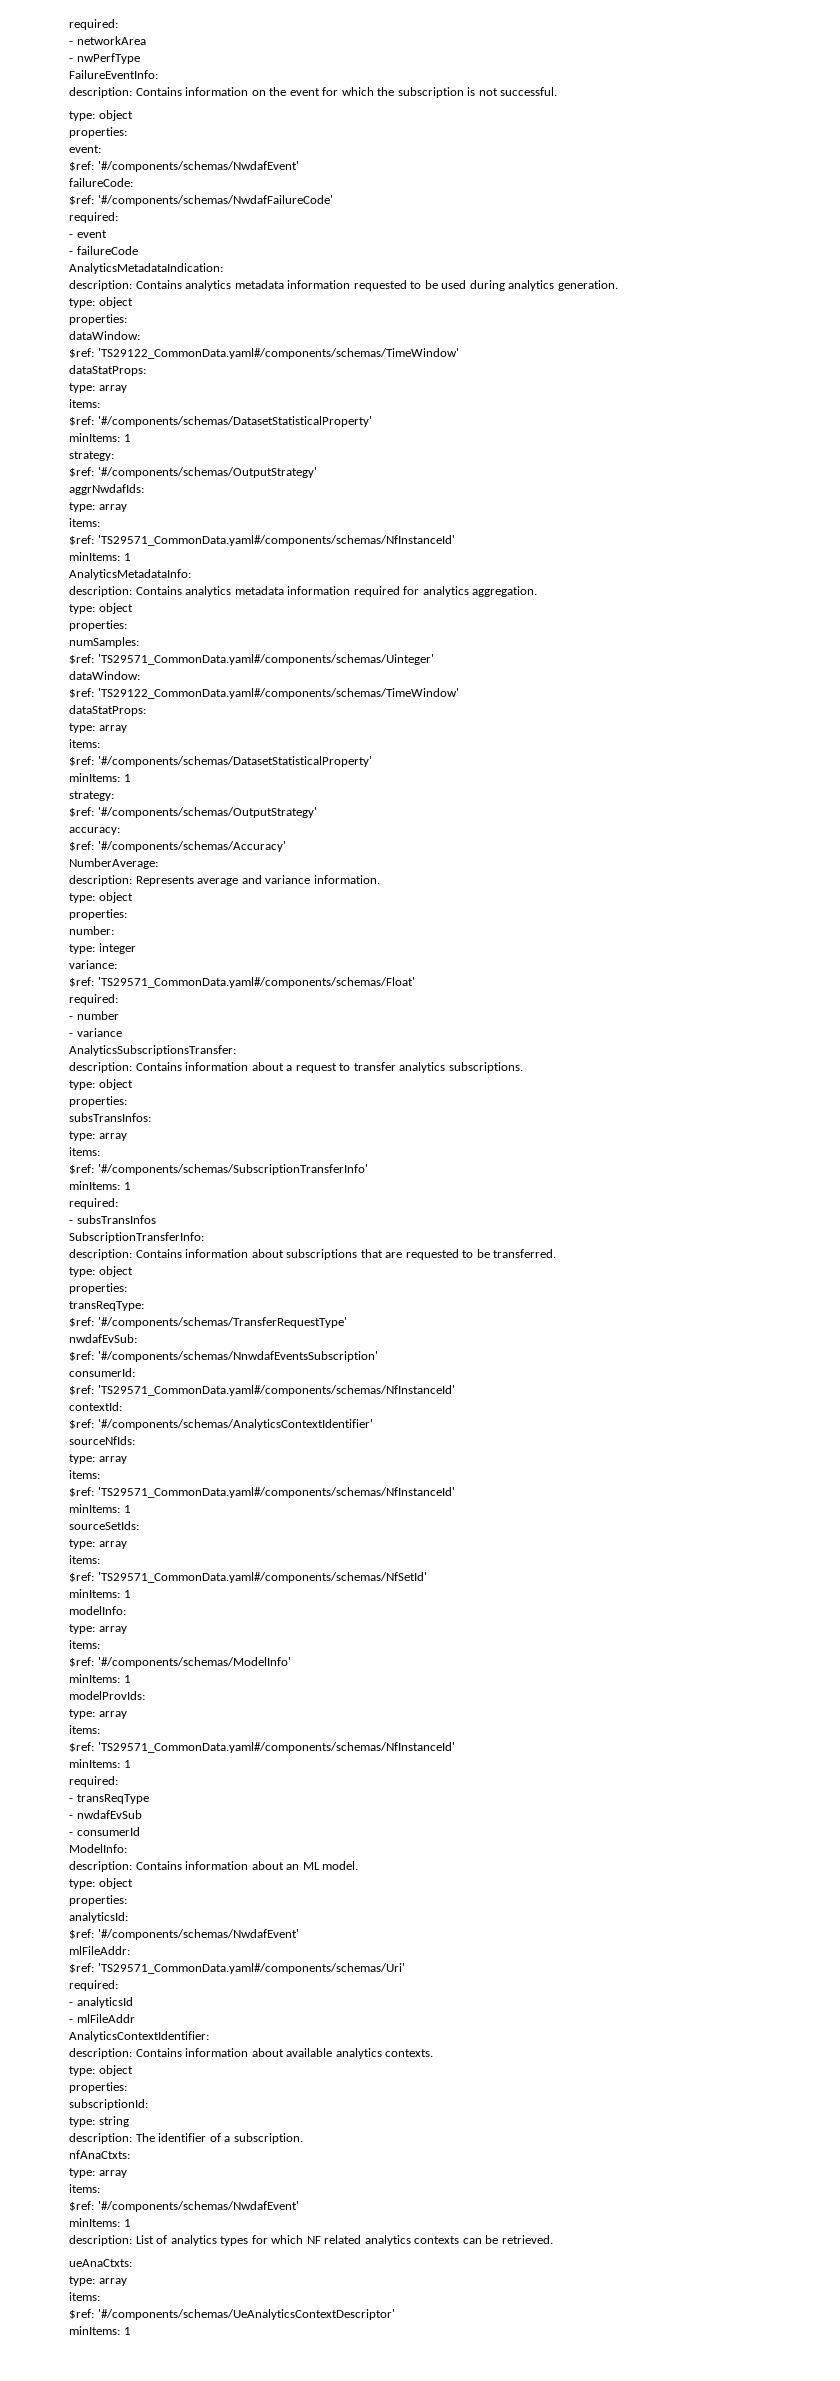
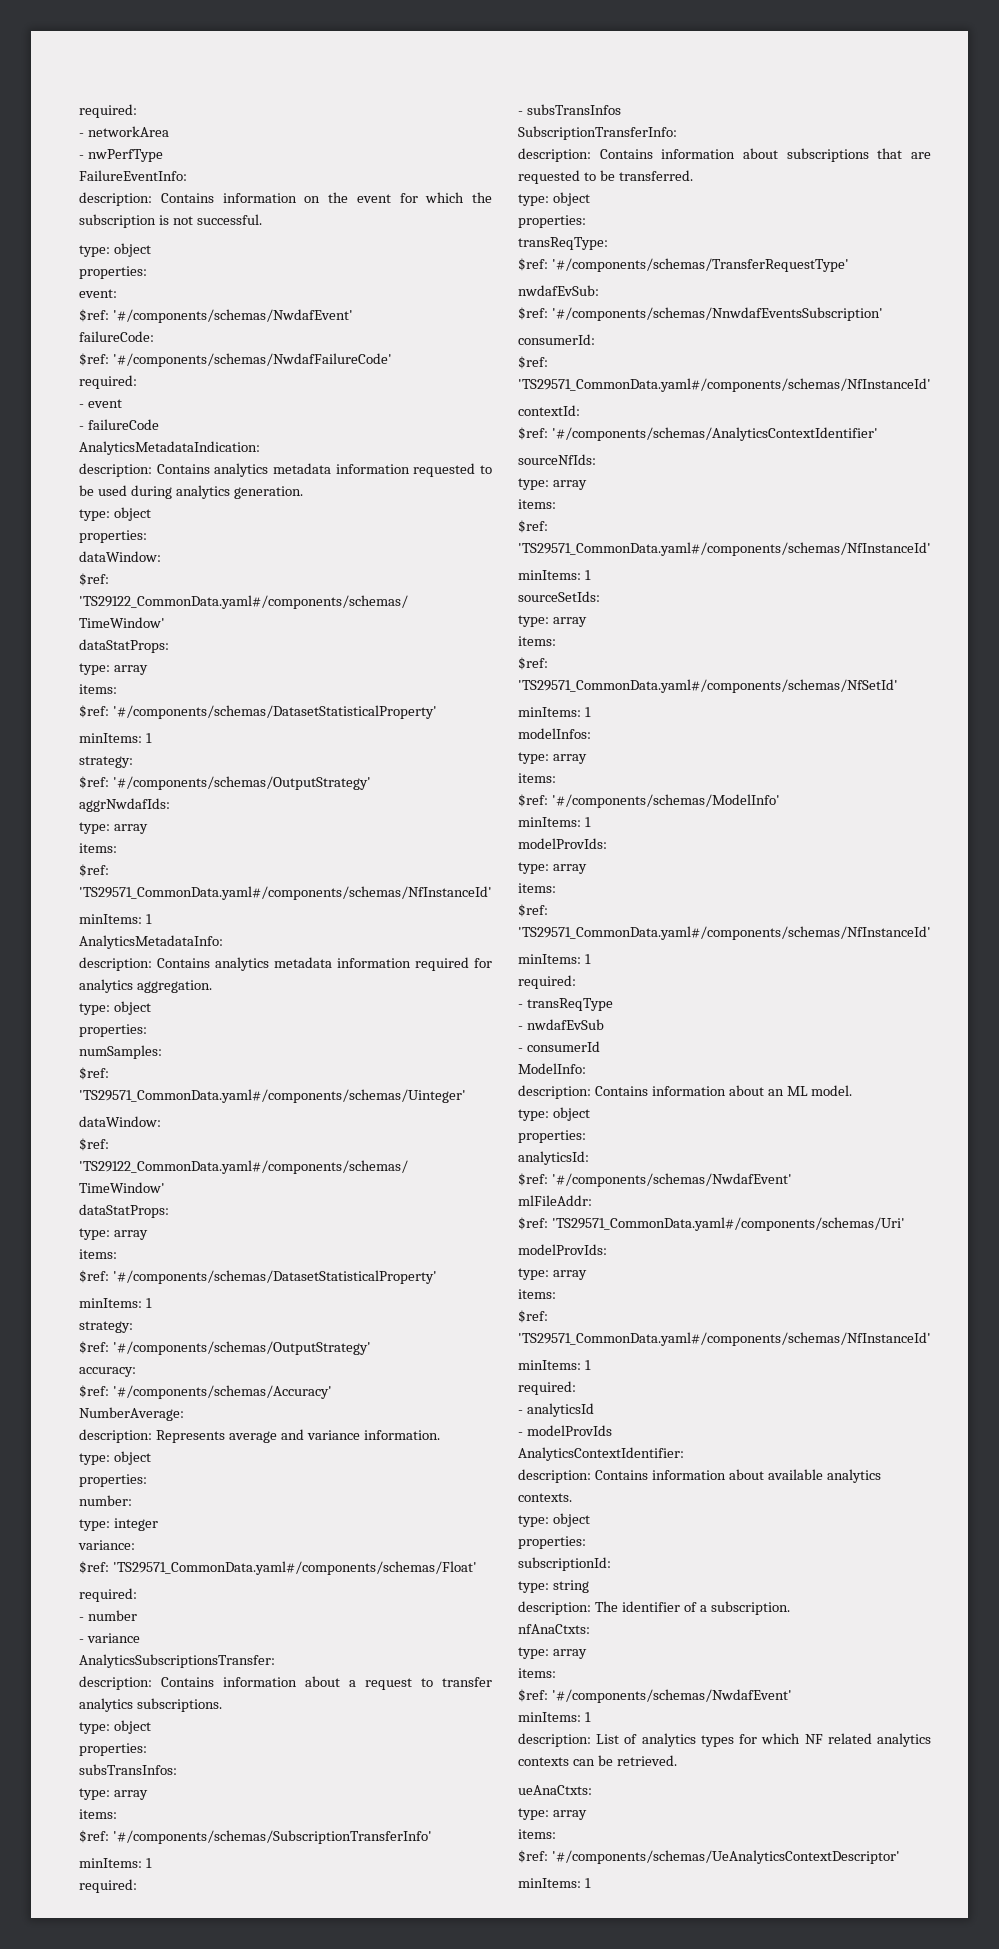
[69,1606,126,1615] modelInfo: -> [518,728,591,739] modelInfos:
(405, 1968) none -> [518,1244,607,1255] [518,1268,587,1280] [518,1289,556,1299] [518,1310,548,1323] [518,1332,931,1346] [518,1360,591,1370] // modelProvIds: // type: array // items: // $ref: 'TS29571_CommonData.yaml#/components/schemas/NfInstanceId' // minItems: 1
[76,2014,135,2023] mlFileAddr -> [526,1425,612,1436] modelProvIds

